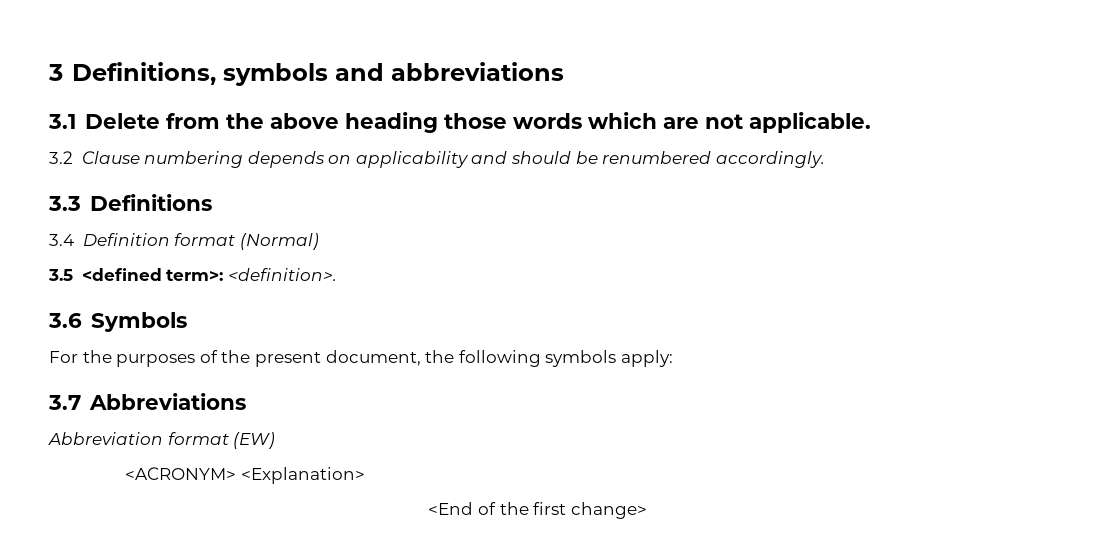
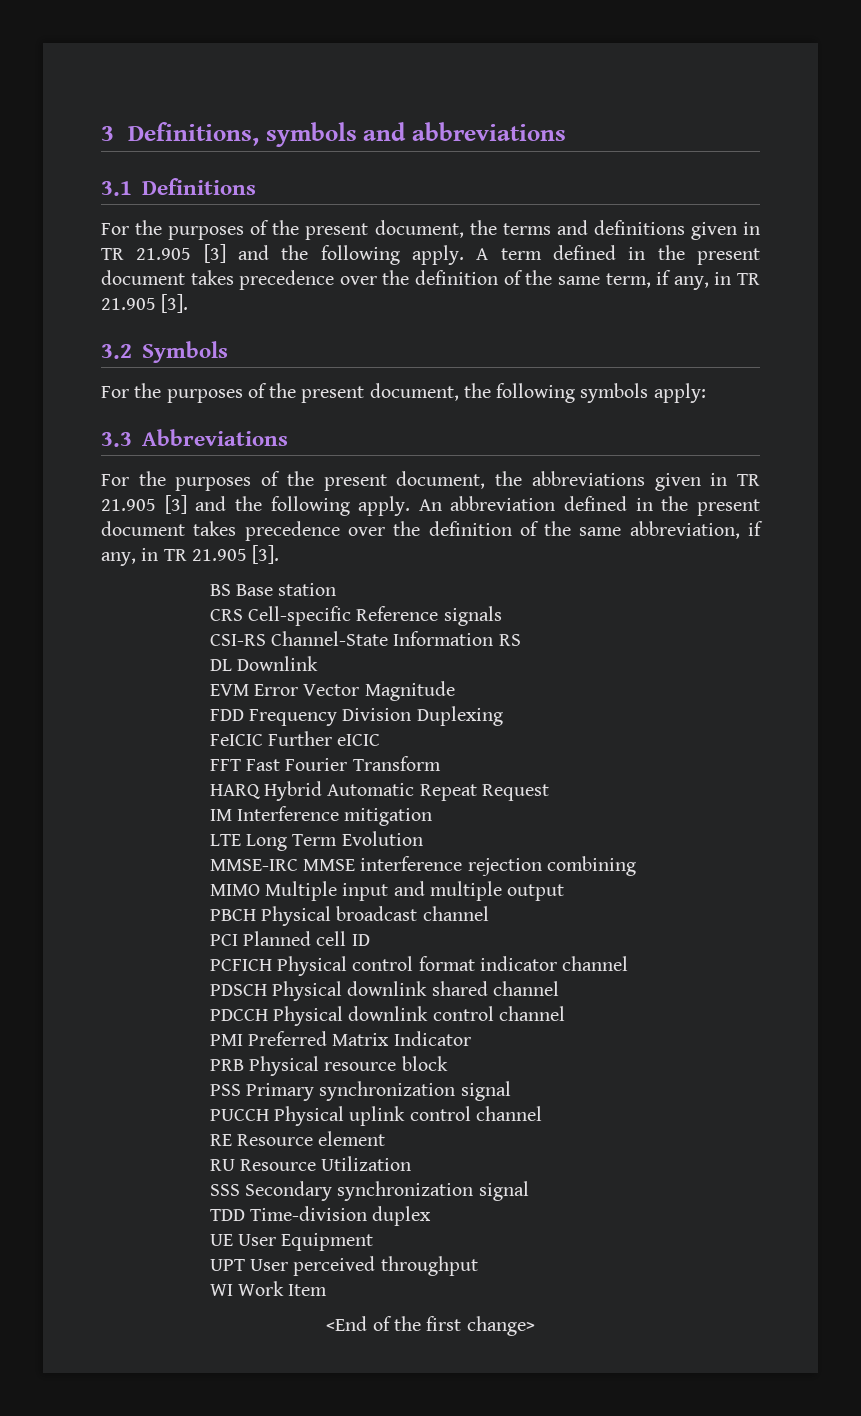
[84,112,871,133] [49,151,825,168] [48,194,212,211] [49,233,319,250] [48,268,337,281] [48,313,82,328] Delete from the above heading those words which are not applicable. // 3.2 Clause numbering depends on applicability and should be renumbered accordingly. // 3.3 Definitions // 3.4 Definition format (Normal) // 3.5 <defined term>: <definition>. // 3.6 -> [141,178,256,195] [101,220,760,240] [101,244,760,265] [101,270,760,290] [101,294,189,313] [101,344,132,359] Definitions // For the purposes of the present document, the terms and definitions given in TR 21.905 [3] and the following apply. A term defined in the present document takes precedence over the definition of the same term, if any, in TR 21.905 [3]. // 3.2
[48,395,81,410] 3.7 -> [101,432,132,447] 3.3
[48,432,276,449] [125,467,365,484] Abbreviation format (EW) // <ACRONYM> <Explanation> -> [101,471,761,491] [101,495,760,516] [101,521,763,541] [101,545,280,566] [209,583,337,596] [209,606,502,626] [209,631,521,646] [209,656,319,671] [209,681,455,701] [209,706,503,726] [209,731,381,746] [209,756,441,771] [209,781,549,801] [209,806,433,826] [209,831,423,851] [209,856,636,876] [209,881,565,901] [209,906,489,926] [209,931,370,946] [209,956,629,976] [209,981,559,1001] [209,1006,565,1026] [209,1031,471,1046] [209,1056,448,1076] [209,1081,511,1101] [209,1106,542,1126] [209,1131,386,1146] [209,1156,412,1171] [209,1181,529,1201] [209,1206,432,1226] [209,1233,374,1251] [209,1256,478,1276] [209,1281,328,1296] For the purposes of the present document, the abbreviations given in TR 21.905 [3] and the following apply. An abbreviation defined in the present document takes precedence over the definition of the same abbreviation, if any, in TR 21.905 [3]. // BS Base station // CRS Cell-specific Reference signals // CSI-RS Channel-State Information RS // DL Downlink // EVM Error Vector Magnitude // FDD Frequency Division Duplexing // FeICIC Further eICIC // FFT Fast Fourier Transform // HARQ Hybrid Automatic Repeat Request // IM Interference mitigation // LTE Long Term Evolution // MMSE-IRC MMSE interference rejection combining // MIMO Multiple input and multiple output // PBCH Physical broadcast channel // PCI Planned cell ID // PCFICH Physical control format indicator channel // PDSCH Physical downlink shared channel // PDCCH Physical downlink control channel // PMI Preferred Matrix Indicator // PRB Physical resource block // PSS Primary synchronization signal // PUCCH Physical uplink control channel // RE Resource element // RU Resource Utilization // SSS Secondary synchronization signal // TDD Time-division duplex // UE User Equipment // UPT User perceived throughput // WI Work Item

